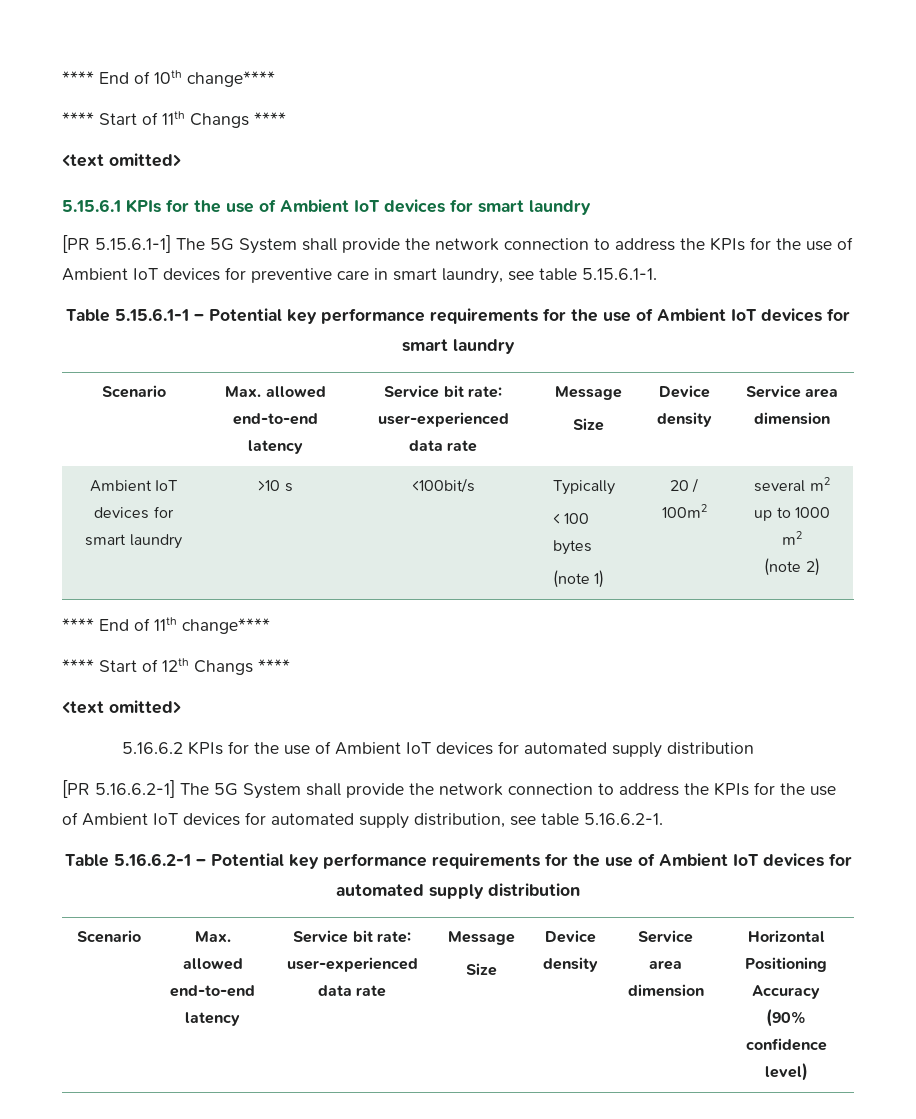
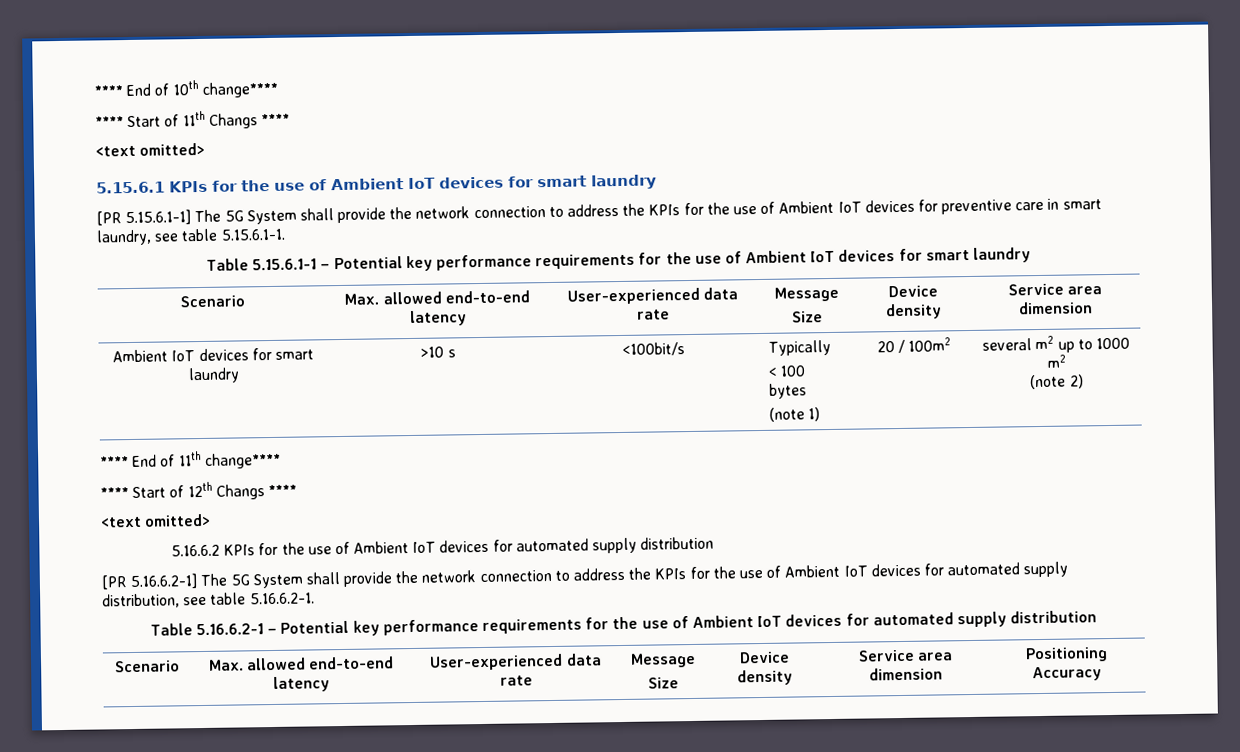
[384,385,502,398] [377,412,509,427] Service bit rate: user-experienced -> [566,287,700,305] User-experienced
[293,930,411,943] [286,957,418,972] Service bit rate: user-experienced -> [429,653,564,671] User-experienced
[747,930,825,942] Horizontal -> (943, 674) none
[766,1009,806,1027] [745,1038,827,1051] [764,1063,808,1081] (90% confidence level) -> (1102, 674) none

